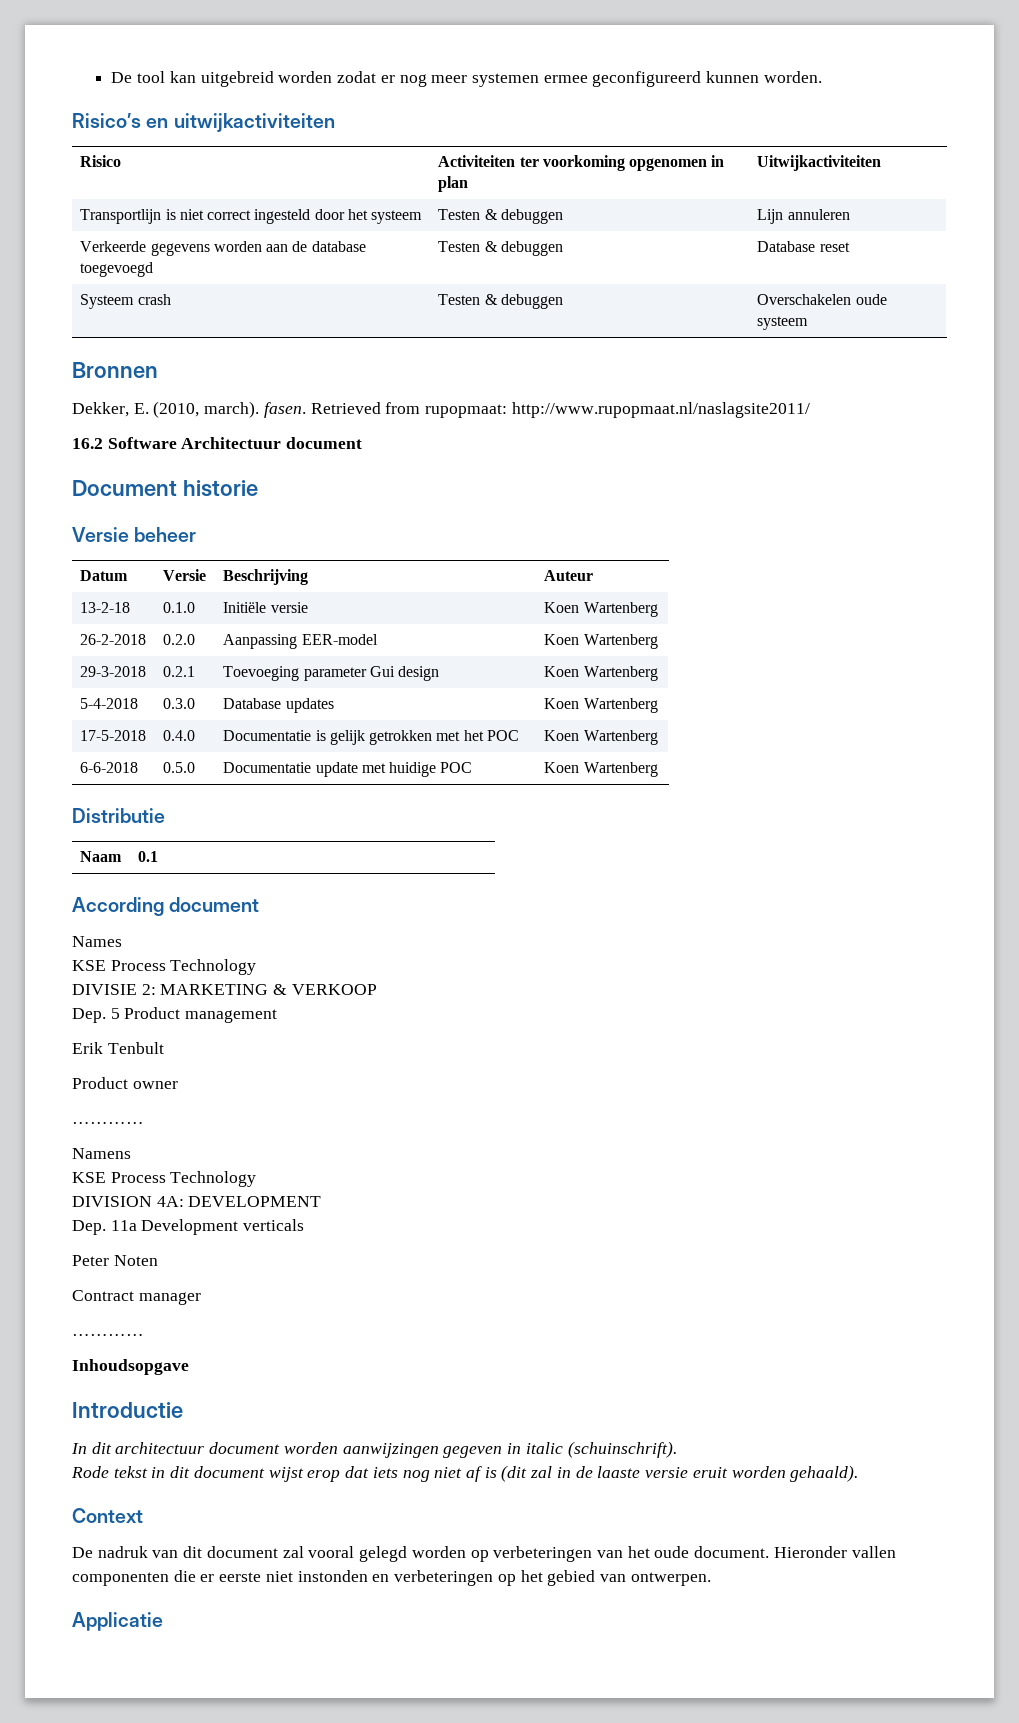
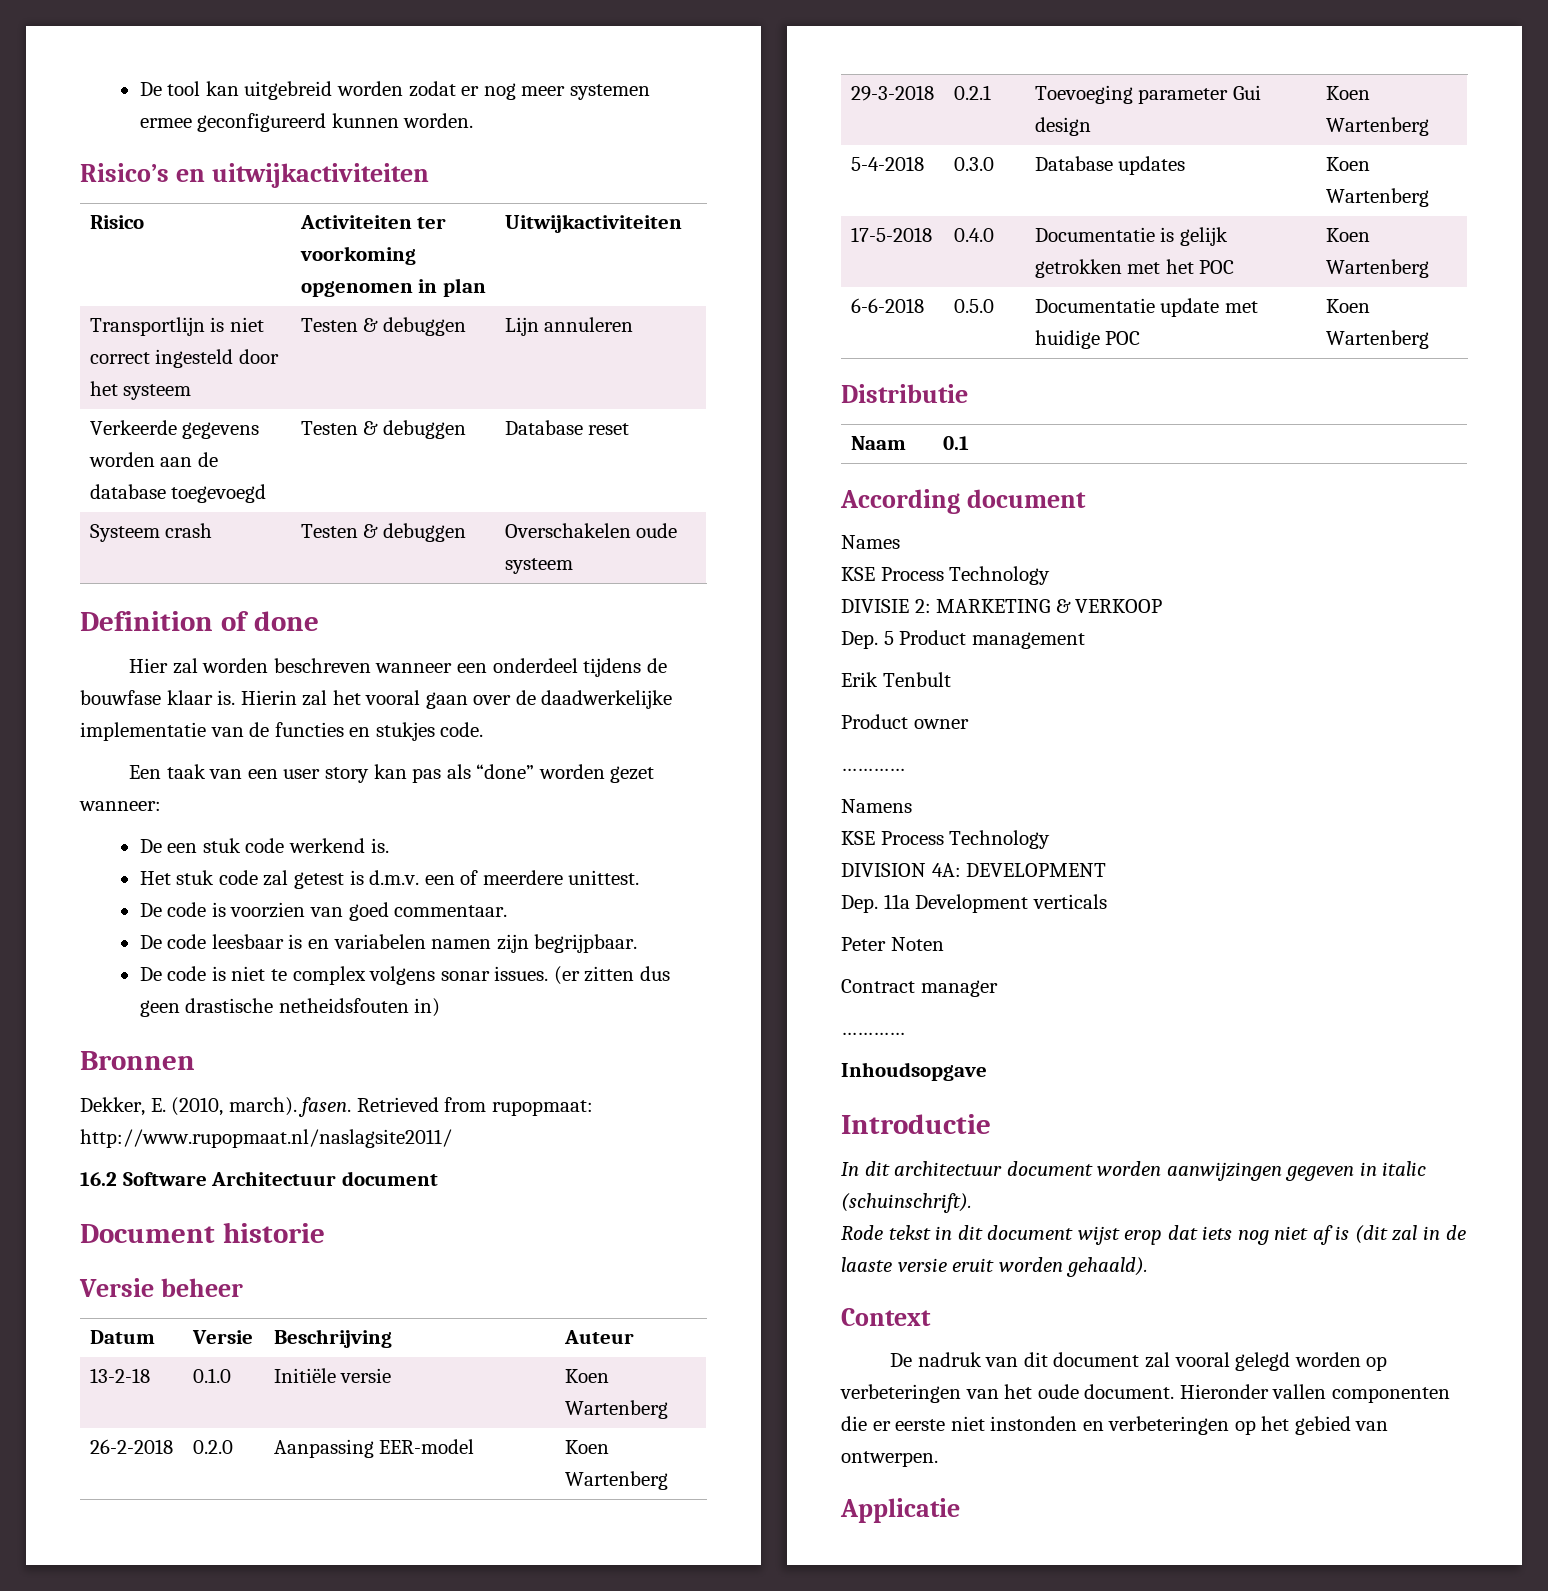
(809, 323) none -> [80,611,319,631] [129,658,667,677] [80,690,673,709] [80,722,484,741] [129,764,655,783] [79,801,161,811] [139,838,389,853] [139,870,640,889] [139,902,508,921] [139,934,638,953] [139,966,670,985] [139,998,441,1017] // Definition of done // Hier zal worden beschreven wanneer een onderdeel tijdens de bouwfase klaar is. Hierin zal het vooral gaan over de daadwerkelijke implementatie van de functies en stukjes code. // Een taak van een user story kan pas als “done” worden gezet wanneer: // De een stuk code werkend is. // Het stuk code zal getest is d.m.v. een of meerdere unittest. // De code is voorzien van goed commentaar. // De code leesbaar is en variabelen namen zijn begrijpbaar. // De code is niet te complex volgens sonar issues. (er zitten dus geen drastische netheidsfouten in)

